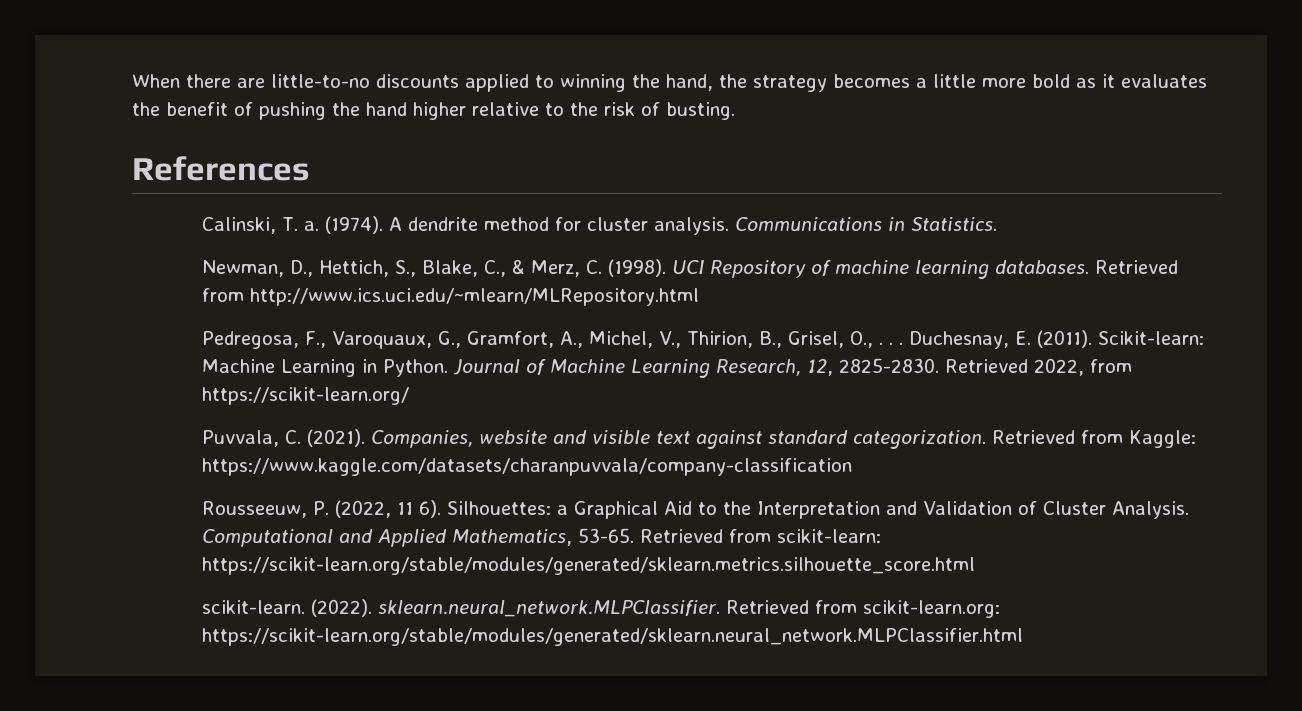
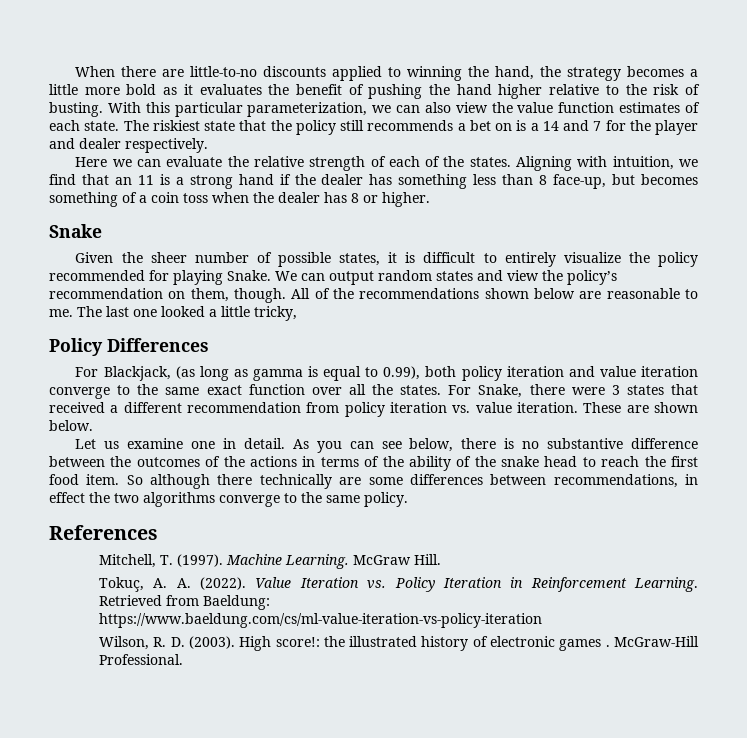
[132,156,310,181] [201,216,997,235] [201,259,1178,279] [201,288,699,306] [201,330,1204,349] [201,358,1132,378] [201,387,409,405] [201,429,1196,449] [201,458,852,476] [201,500,1189,519] [201,528,881,547] [201,557,975,575] [201,599,1000,618] [201,628,1023,646] // References // Calinski, T. a. (1974). A dendrite method for cluster analysis. Communications in Statistics. // Newman, D., Hettich, S., Blake, C., & Merz, C. (1998). UCI Repository of machine learning databases. Retrieved from http://www.ics.uci.edu/~mlearn/MLRepository.html // Pedregosa, F., Varoquaux, G., Gramfort, A., Michel, V., Thirion, B., Grisel, O., . . . Duchesnay, E. (2011). Scikit-learn: Machine Learning in Python. Journal of Machine Learning Research, 12, 2825-2830. Retrieved 2022, from https://scikit-learn.org/ // Puvvala, C. (2021). Companies, website and visible text against standard categorization. Retrieved from Kaggle: https://www.kaggle.com/datasets/charanpuvvala/company-classification // Rousseeuw, P. (2022, 11 6). Silhouettes: a Graphical Aid to the Interpretation and Validation of Cluster Analysis. Computational and Applied Mathematics, 53-65. Retrieved from scikit-learn: https://scikit-learn.org/stable/modules/generated/sklearn.metrics.silhouette_score.html // scikit-learn. (2022). sklearn.neural_network.MLPClassifier. Retrieved from scikit-learn.org: https://scikit-learn.org/stable/modules/generated/sklearn.neural_network.MLPClassifier.html -> [107,102,700,117] [49,120,698,135] [49,138,208,153] [75,156,699,171] [49,174,699,189] [49,192,430,207] [49,224,102,238] [75,252,699,267] [49,270,617,285] [49,288,699,303] [49,306,297,321] [49,338,209,356] [75,366,699,381] [49,384,698,399] [49,402,699,417] [49,420,93,431] [75,438,699,453] [49,456,699,471] [49,474,699,489] [49,492,408,507] [49,525,158,540] [98,554,441,569] [98,577,698,592] [98,595,270,610] [98,613,542,628] [98,636,699,651] [98,654,183,665] With this particular parameterization, we can also view the value function estimates of each state. The riskiest state that the policy still recommends a bet on is a 14 and 7 for the player and dealer respectively. // Here we can evaluate the relative strength of each of the states. Aligning with intuition, we find that an 11 is a strong hand if the dealer has something less than 8 face-up, but becomes something of a coin toss when the dealer has 8 or higher. // Snake // Given the sheer number of possible states, it is difficult to entirely visualize the policy recommended for playing Snake. We can output random states and view the policy’s recommendation on them, though. All of the recommendations shown below are reasonable to me. The last one looked a little tricky, // Policy Differences // For Blackjack, (as long as gamma is equal to 0.99), both policy iteration and value iteration converge to the same exact function over all the states. For Snake, there were 3 states that received a different recommendation from policy iteration vs. value iteration. These are shown below. // Let us examine one in detail. As you can see below, there is no substantive difference between the outcomes of the actions in terms of the ability of the snake head to reach the first food item. So although there technically are some differences between recommendations, in effect the two algorithms converge to the same policy. // References // Mitchell, T. (1997). Machine Learning. McGraw Hill. // Tokuç, A. A. (2022). Value Iteration vs. Policy Iteration in Reinforcement Learning. Retrieved from Baeldung: https://www.baeldung.com/cs/ml-value-iteration-vs-policy-iteration // Wilson, R. D. (2003). High score!: the illustrated history of electronic games . McGraw-Hill Professional.

